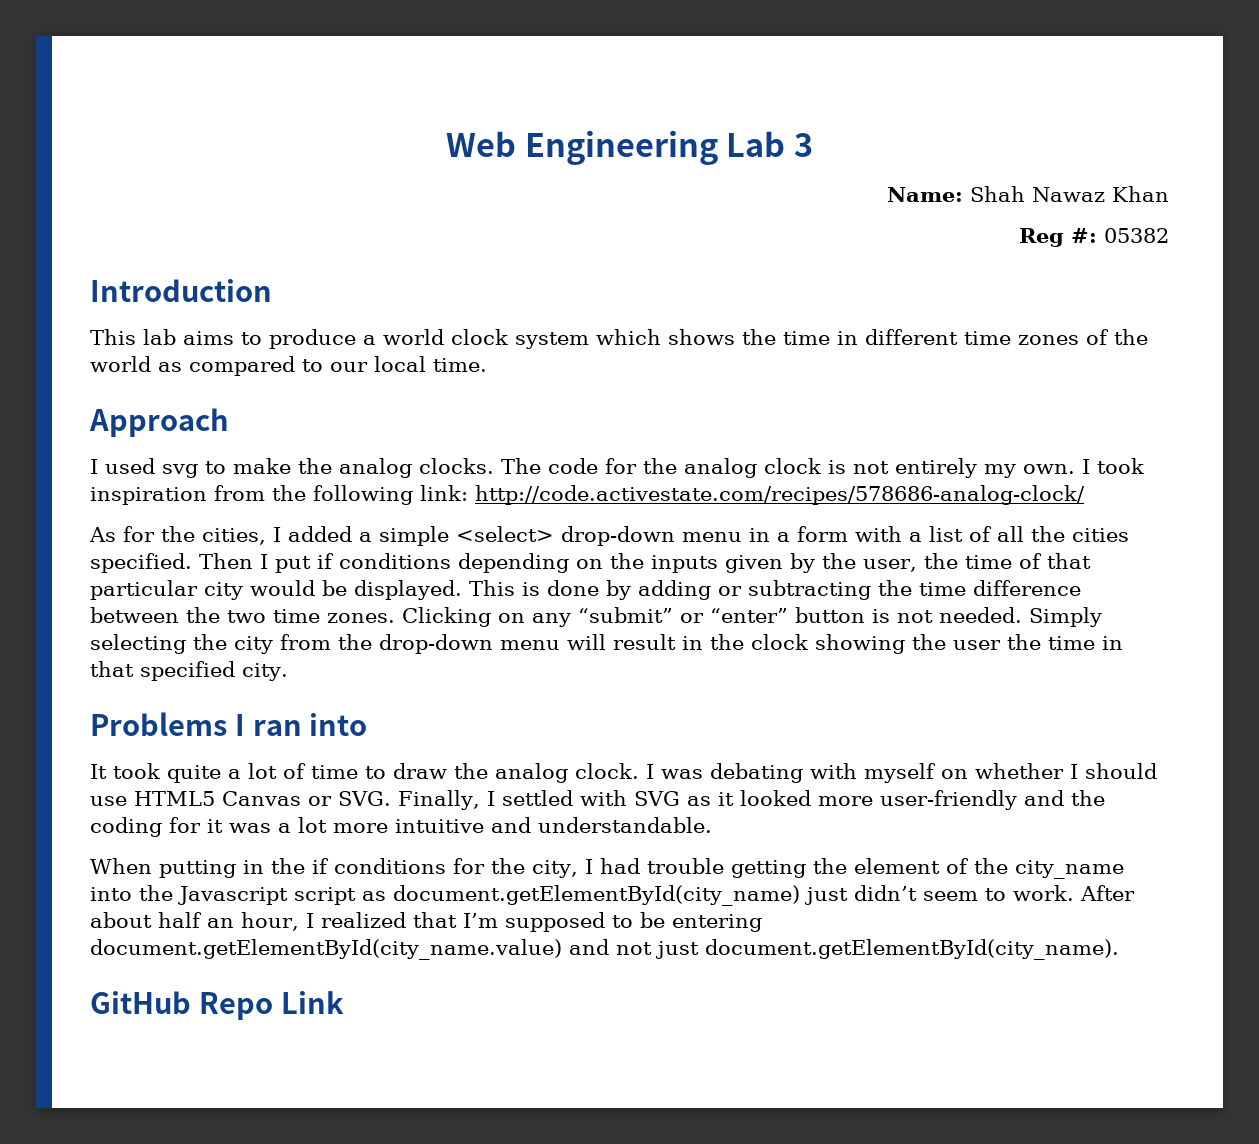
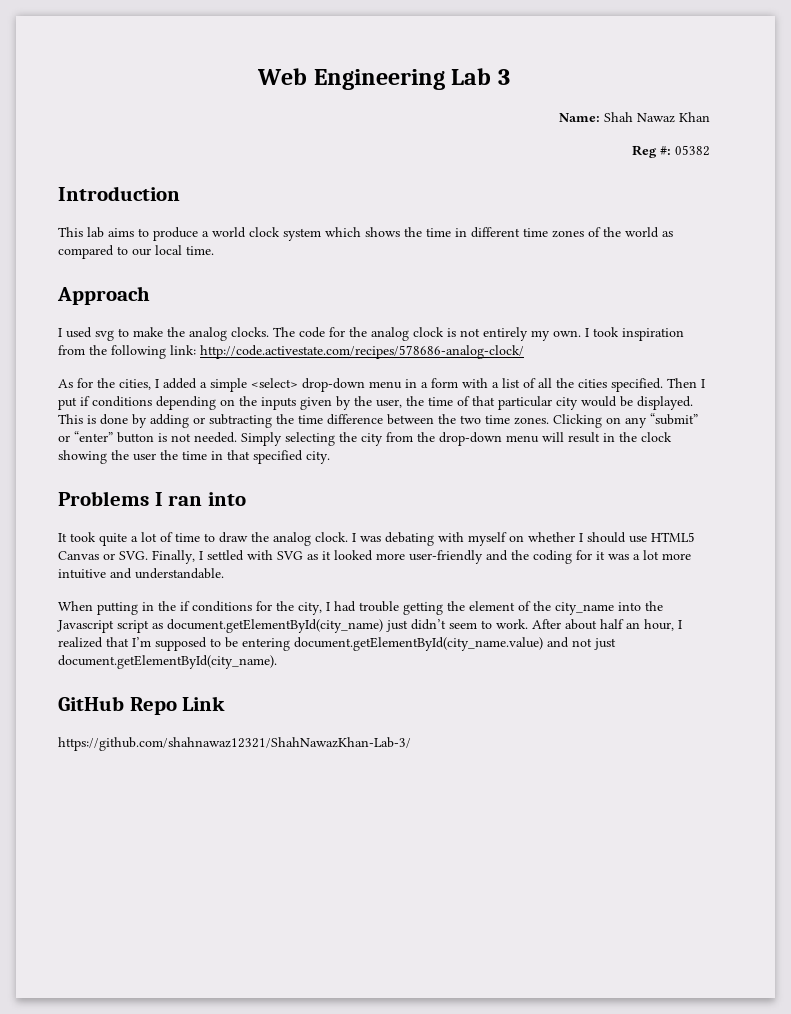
(344, 1002) none -> [58,737,411,751] // https://github.com/shahnawaz12321/ShahNawazKhan-Lab-3/

